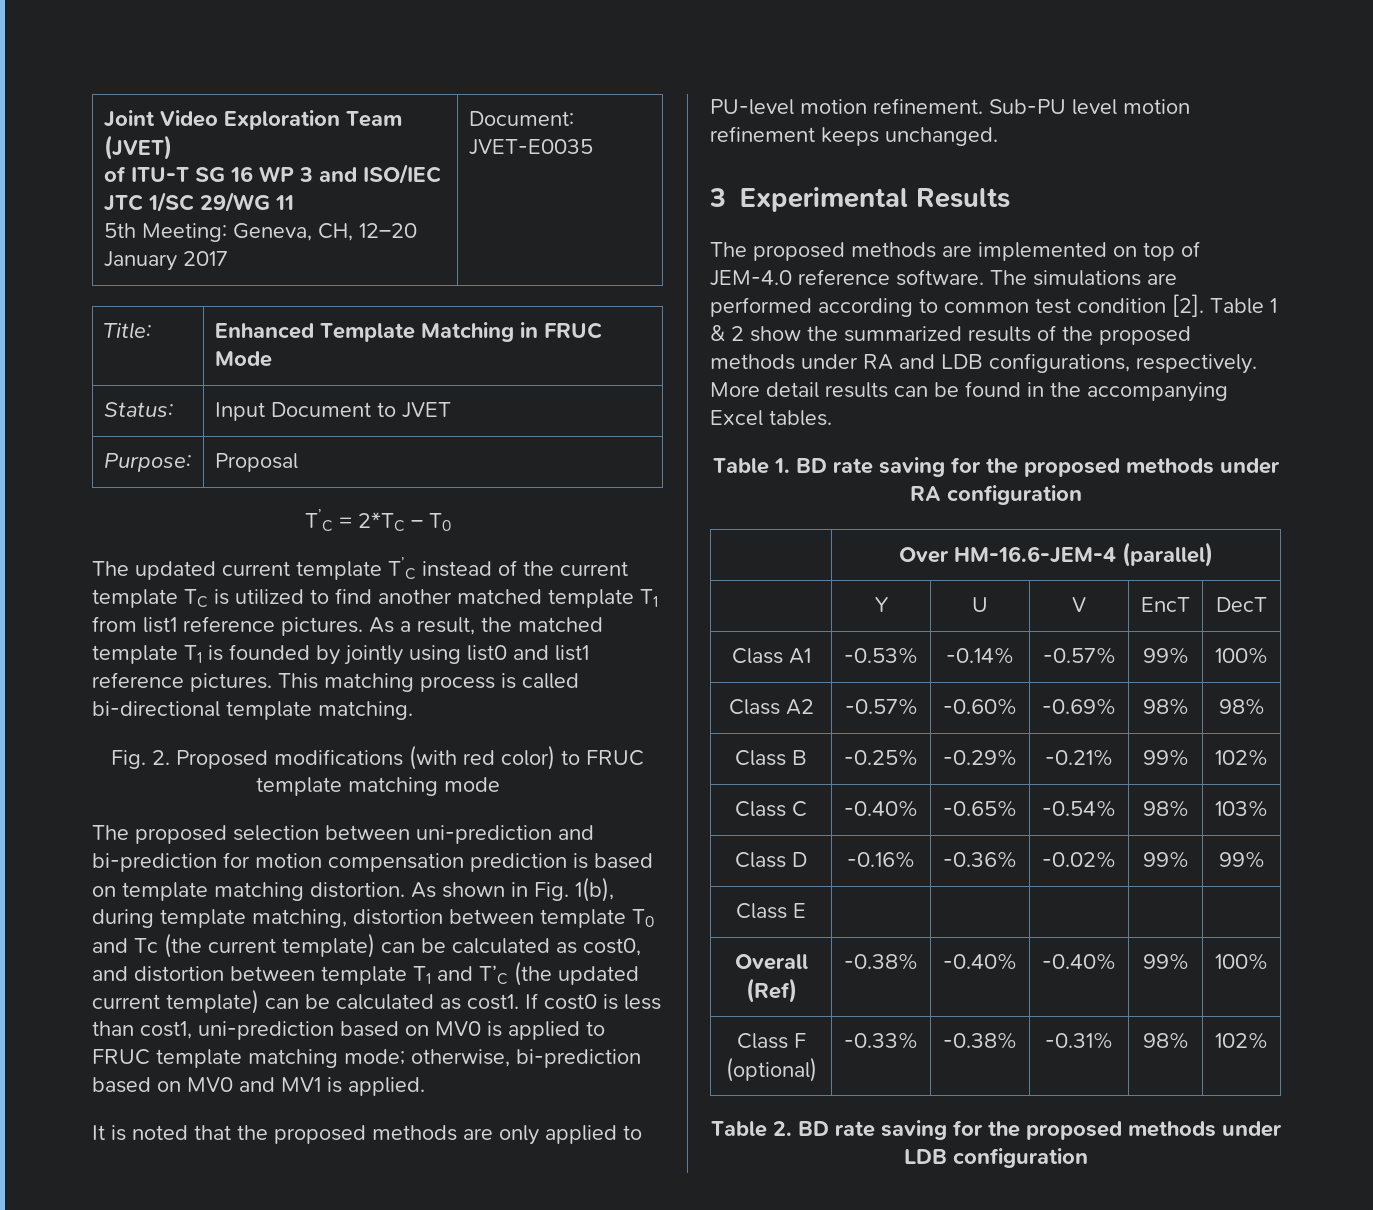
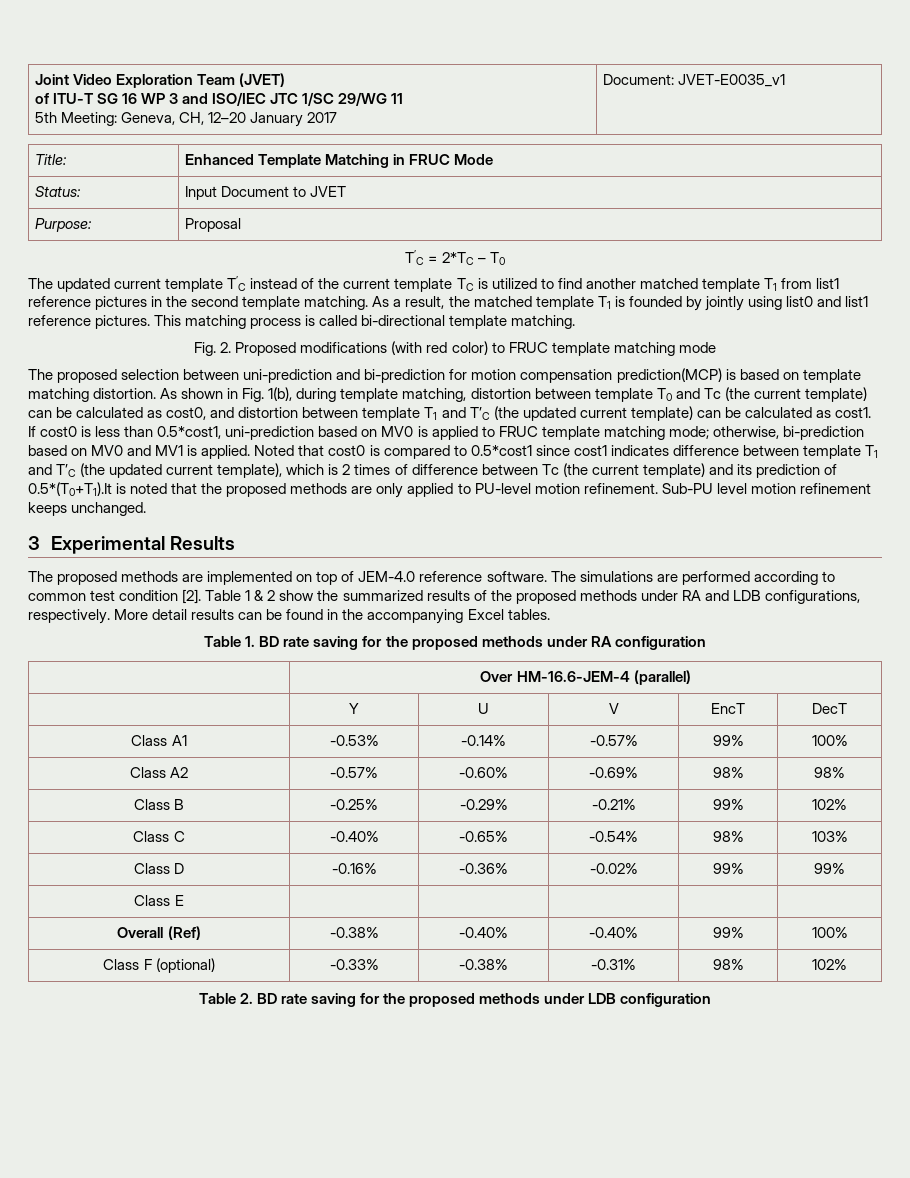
[468,139,593,155] JVET-E0035 -> [677,74,785,87] JVET-E0035_v1
[281,617,363,636] pictures. -> [95,296,369,310] pictures in the second template matching.
[470,853,567,872] prediction -> [616,368,722,383] prediction(MCP)
[140,1021,192,1039] cost1, -> [157,426,222,439] 0.5*cost1,
[92,1125,105,1140] // It -> [254,445,878,459] [28,463,837,478] [28,482,112,496] Noted that cost0 is compared to 0.5*cost1 since cost1 indicates difference between template T1 and T’C (the updated current template), which is 2 times of difference between Tc (the current template) and its prediction of 0.5*(T0+T1).It

